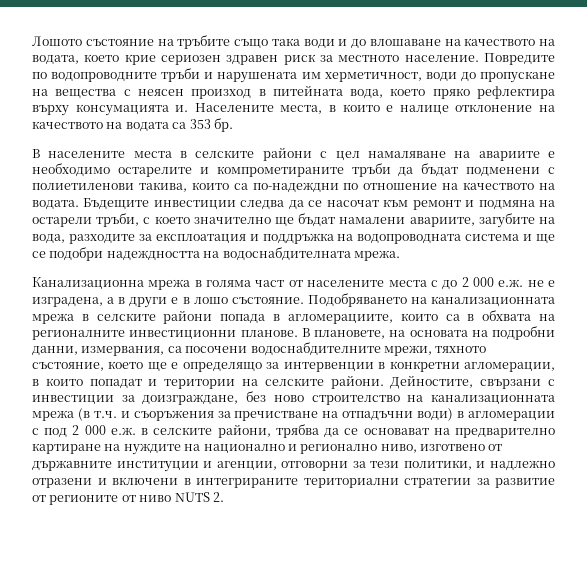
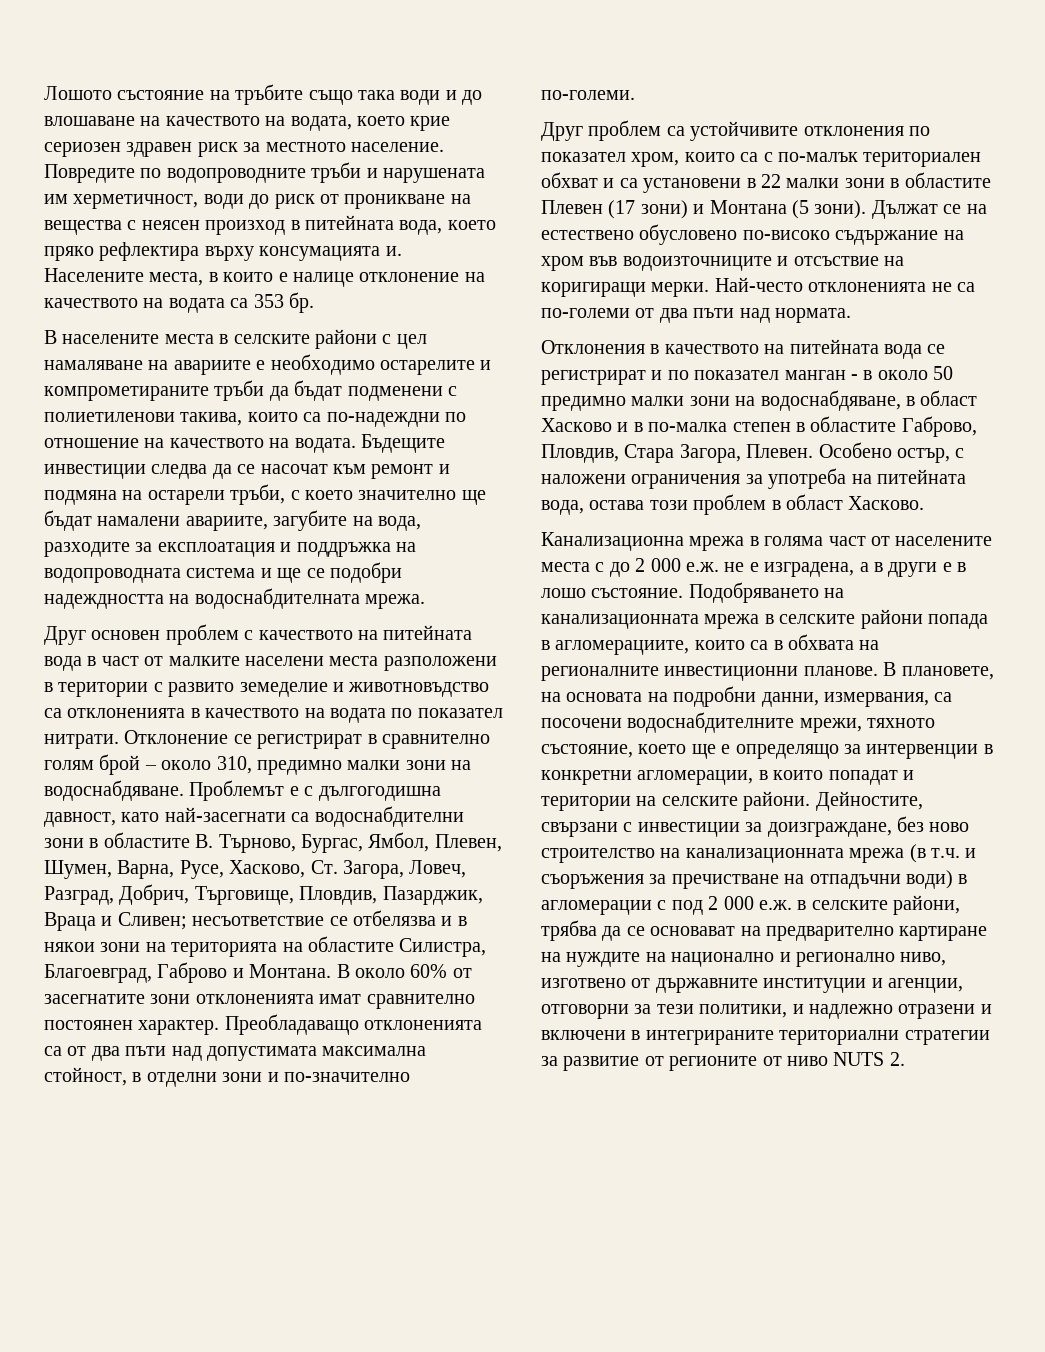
[479,71,555,83] пропускане -> [274,194,446,209] риск от проникване
(400, 255) none -> [44,624,473,645] [44,656,497,671] [44,682,490,697] [44,708,503,723] [44,730,490,749] [44,754,472,775] [44,780,441,801] [44,806,464,827] [44,832,502,853] [44,860,467,879] [44,884,483,905] [44,910,467,931] [44,936,487,957] [44,962,472,983] [44,994,475,1009] [44,1014,483,1035] [44,1046,427,1061] [44,1067,410,1087] [541,90,635,100] [541,120,930,141] [541,152,982,167] [541,172,991,193] [541,200,987,219] [541,224,964,245] [541,256,904,271] [541,277,975,297] [541,308,851,323] [541,339,946,359] [541,366,954,385] [541,390,978,411] [541,416,977,437] [541,442,965,463] [541,468,966,489] [541,494,925,515] // Друг основен проблем с качеството на питейната вода в част от малките населени места разположени в територии с развито земеделие и животновъдство са отклоненията в качеството на водата по показател нитрати. Отклонение се регистрират в сравнително голям брой – около 310, предимно малки зони на водоснабдяване. Проблемът е с дългогодишна давност, като най-засегнати са водоснабдителни зони в областите В. Търново, Бургас, Ямбол, Плевен, Шумен, Варна, Русе, Хасково, Ст. Загора, Ловеч, Разград, Добрич, Търговище, Пловдив, Пазарджик, Враца и Сливен; несъответствие се отбелязва и в някои зони на територията на областите Силистра, Благоевград, Габрово и Монтана. В около 60% от засегнатите зони отклоненията имат сравнително постоянен характер. Преобладаващо отклоненията са от два пъти над допустимата максимална стойност, в отделни зони и по-значително по-големи. // Друг проблем са устойчивите отклонения по показател хром, които са с по-малък териториален обхват и са установени в 22 малки зони в областите Плевен (17 зони) и Монтана (5 зони). Дължат се на естествено обусловено по-високо съдържание на хром във водоизточниците и отсъствие на коригиращи мерки. Най-често отклоненията не са по-големи от два пъти над нормата. // Отклонения в качеството на питейната вода се регистрират и по показател манган - в около 50 предимно малки зони на водоснабдяване, в област Хасково и в по-малка степен в областите Габрово, Пловдив, Стара Загора, Плевен. Особено остър, с наложени ограничения за употреба на питейната вода, остава този проблем в област Хасково.

